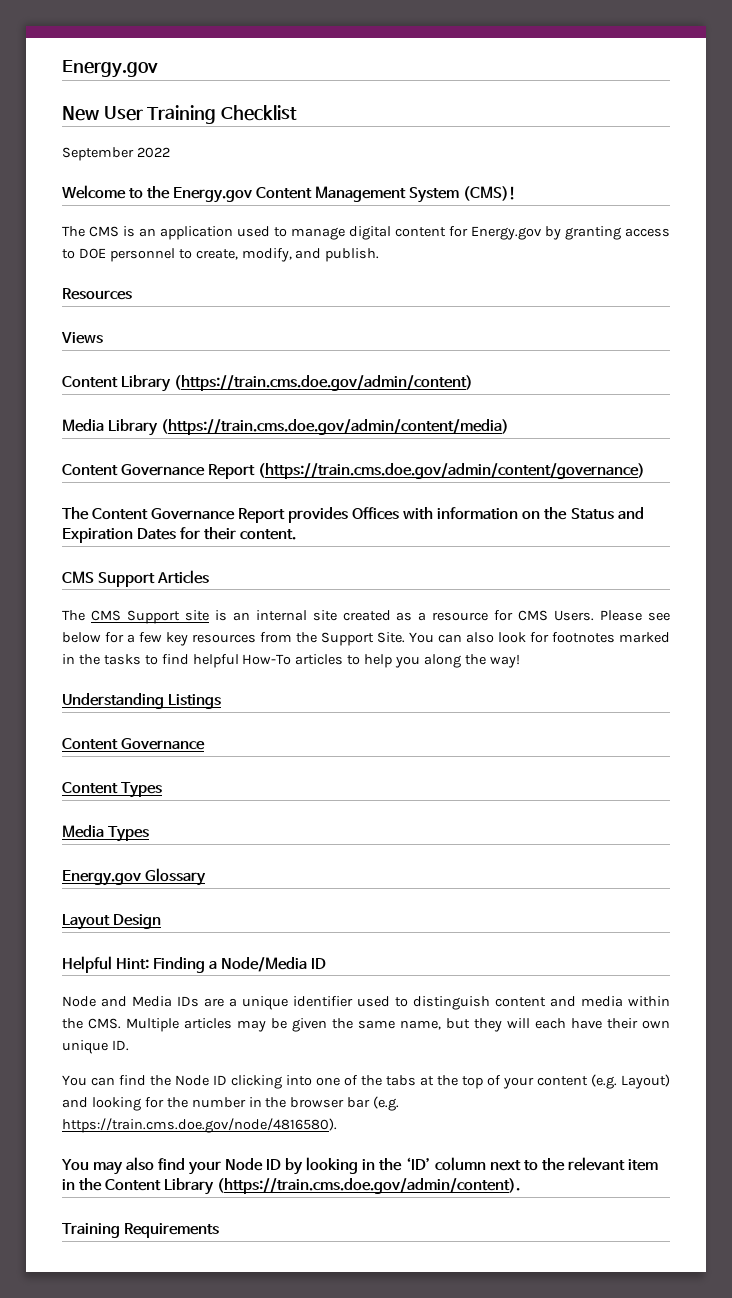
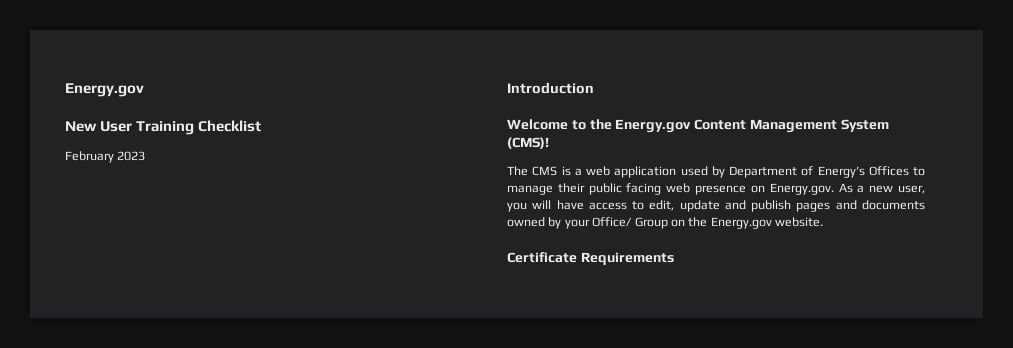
[62,147,170,161] September 2022 -> [65,151,146,163] [507,82,594,94] February 2023 // Introduction
[139,226,670,240] [62,248,380,262] [62,288,132,300] [61,332,103,344] [62,375,474,392] [62,419,510,436] [62,463,646,479] [62,507,644,523] [62,527,297,543] [62,570,210,587] [62,610,670,624] [62,632,670,646] [62,654,520,668] [62,693,222,709] [62,738,206,750] [62,782,163,798] [62,825,150,842] [62,868,207,886] [62,914,162,930] [62,956,327,973] [62,996,670,1010] [62,1018,670,1032] [62,1040,129,1054] [62,1074,670,1089] [62,1096,400,1111] [62,1118,337,1133] [61,1157,658,1175] [62,1178,521,1195] [62,1223,120,1238] an application used to manage digital content for Energy.gov by granting access to DOE personnel to create, modify, and publish. // Resources // Views // Content Library (https://train.cms.doe.gov/admin/content) // Media Library (https://train.cms.doe.gov/admin/content/media) // Content Governance Report (https://train.cms.doe.gov/admin/content/governance) // The Content Governance Report provides Offices with information on the Status and Expiration Dates for their content. // CMS Support Articles // The CMS Support site is an internal site created as a resource for CMS Users. Please see below for a few key resources from the Support Site. You can also look for footnotes marked in the tasks to find helpful How-To articles to help you along the way! // Understanding Listings // Content Governance // Content Types // Media Types // Energy.gov Glossary // Layout Design // Helpful Hint: Finding a Node/Media ID // Node and Media IDs are a unique identifier used to distinguish content and media within the CMS. Multiple articles may be given the same name, but they will each have their own unique ID. // You can find the Node ID clicking into one of the tabs at the top of your content (e.g. Layout) and looking for the number in the browser bar (e.g. https://train.cms.doe.gov/node/4816580). // You may also find your Node ID by looking in the ‘ID’ column next to the relevant item in the Content Library (https://train.cms.doe.gov/admin/content). // Training -> [574,166,925,178] [507,183,925,195] [507,200,925,212] [507,217,823,229] [507,252,577,263] a web application used by Department of Energy’s Offices to manage their public facing web presence on Energy.gov. As a new user, you will have access to edit, update and publish pages and documents owned by your Office/ Group on the Energy.gov website. // Certificate

